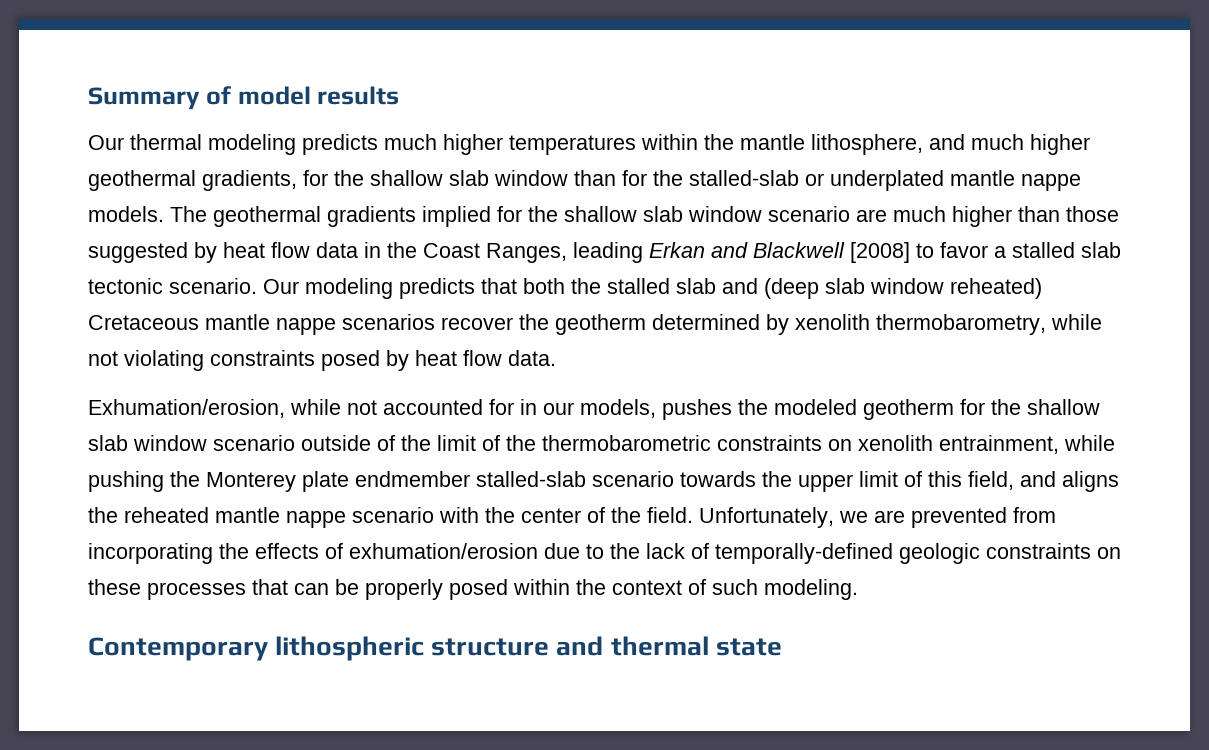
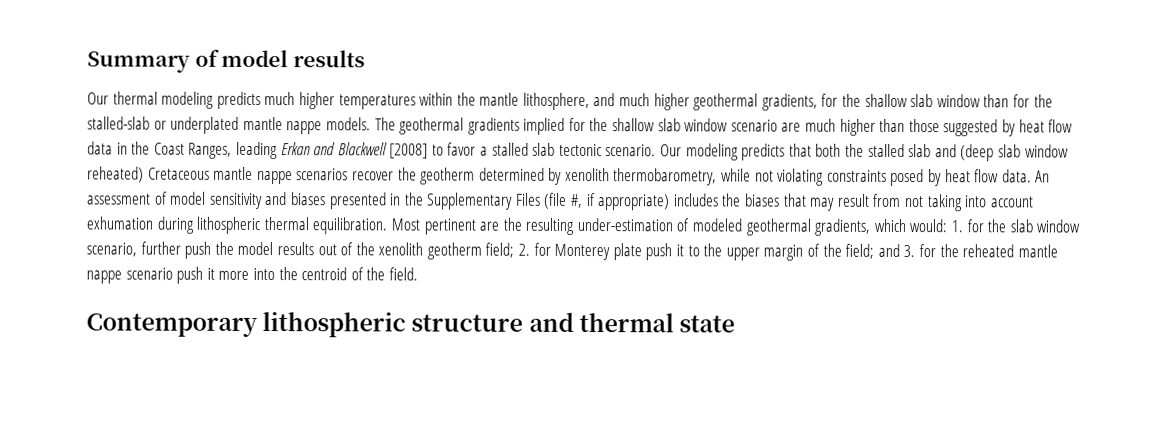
[88,399,1100,420] [88,435,1115,454] [88,471,1119,492] // Exhumation/erosion, while not accounted for in our models, pushes the modeled geotherm for the shallow slab window scenario outside of the limit of the thermobarometric constraints on xenolith entrainment, while pushing the Monterey plate endmember stalled-slab scenario towards the upper limit of this field, and aligns -> [1035,170,1051,183] [87,191,1034,212] [86,216,1081,236] [86,241,936,261] An assessment of model sensitivity and biases presented in the Supplementary Files (file #, if appropriate) includes the biases that may result from not taking into account exhumation during lithospheric thermal equilibration. Most pertinent are the resulting under-estimation of modeled geothermal gradients, which would: 1. for the slab window scenario, further push the model results out of the xenolith geotherm field; 2. for Monterey plate push it to the upper margin of the field; and 3. for
[439,507,1056,528] [88,543,1121,564] [88,579,858,600] with the center of the field. Unfortunately, we are prevented from incorporating the effects of exhumation/erosion due to the lack of temporally-defined geologic constraints on these processes that can be properly posed within the context of such modeling. -> [176,266,418,284] push it more into the centroid of the field.

